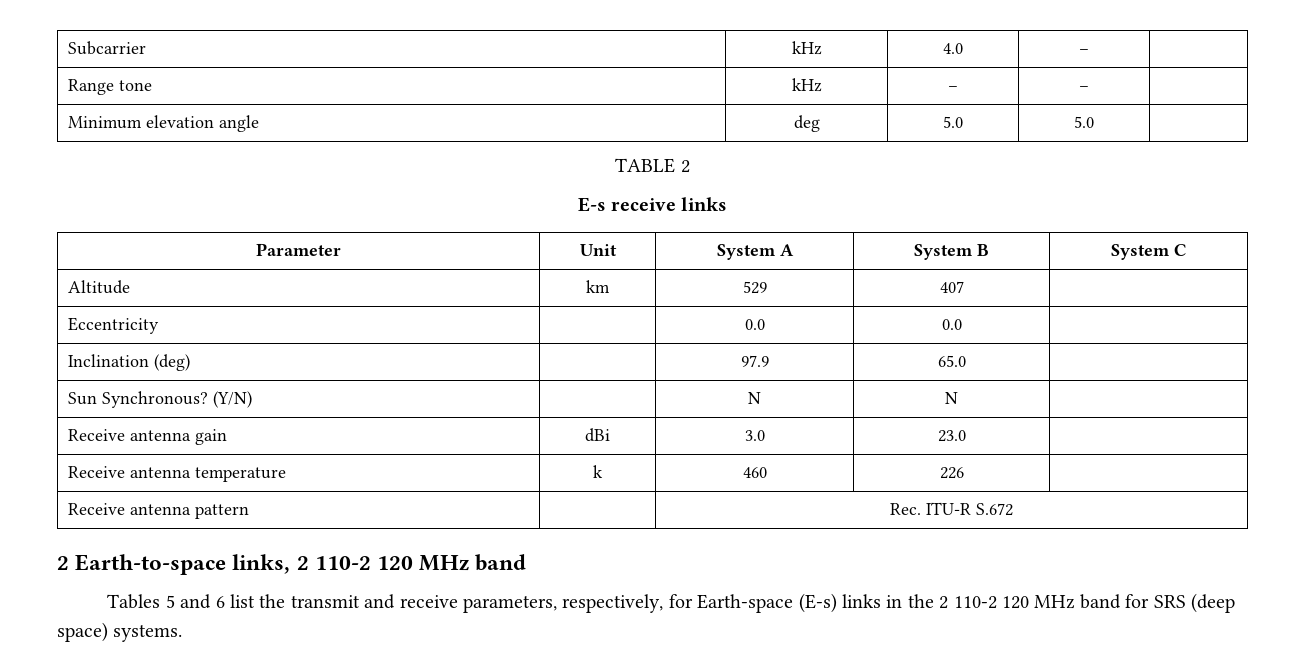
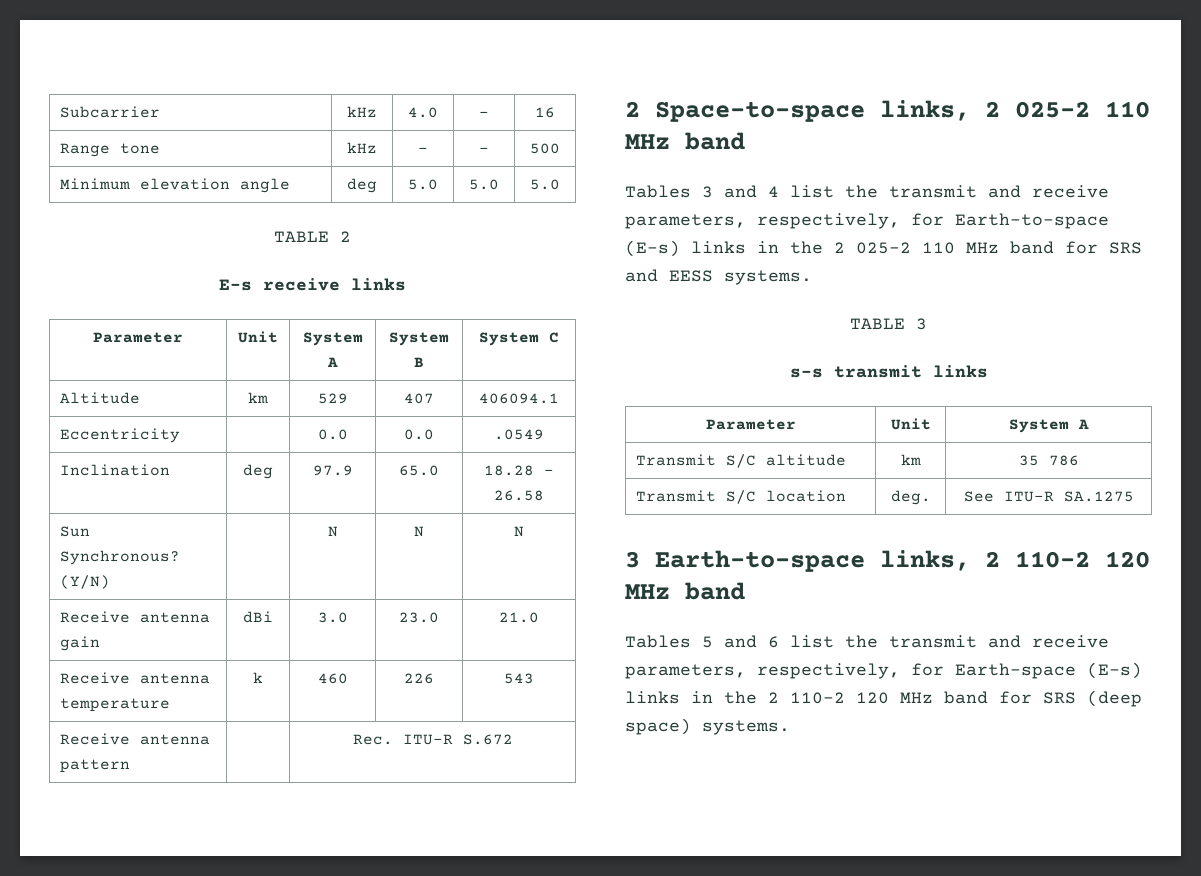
(1089, 51) none -> [535,107,555,118] 16
(1089, 88) none -> [530,143,560,154] 500
(1094, 122) none -> [530,179,560,190] 5.0
(964, 287) none -> [479,393,559,404] 406094.1
(962, 324) none -> [494,429,544,440] .0549
[153,354,190,371] (deg) | -> [243,464,273,479] | deg
(966, 361) none -> [484,465,554,476] [494,490,544,501] 18.28 – 26.58
(958, 398) none -> [514,526,524,537] N
(966, 436) none -> [499,612,539,623] 21.0
(964, 473) none -> [504,673,534,684] 543
(69, 563) none -> [655,100,1150,122] [625,132,745,150] [625,185,1109,198] [625,213,1109,229] [625,240,1142,257] [625,269,812,285] [850,318,927,330] [789,365,988,378] [705,419,796,430] [890,418,931,430] [1008,419,1089,433] [635,454,846,468] [900,454,921,465] [1018,455,1079,466] [635,490,846,504] [890,490,931,505] [963,491,1134,502] [625,551,640,568] Space-to-space links, 2 025-2 110 MHz band // Tables 3 and 4 list the transmit and receive parameters, respectively, for Earth-to-space (E-s) links in the 2 025-2 110 MHz band for SRS and EESS systems. // TABLE 3 // s-s transmit links // Parameter | Unit | System A // Transmit S/C altitude | km | 35 786 // Transmit S/C location | deg. | See ITU-R SA.1275 // 3

